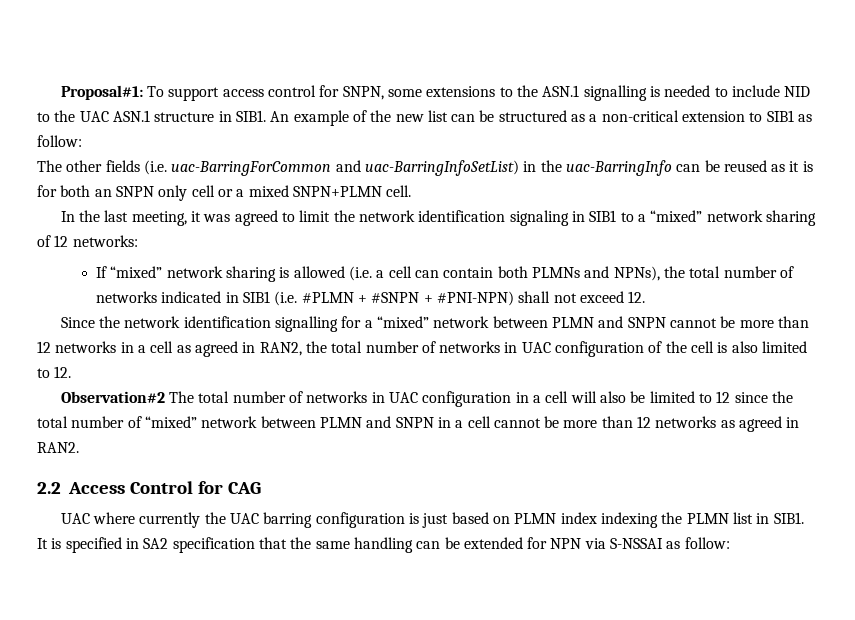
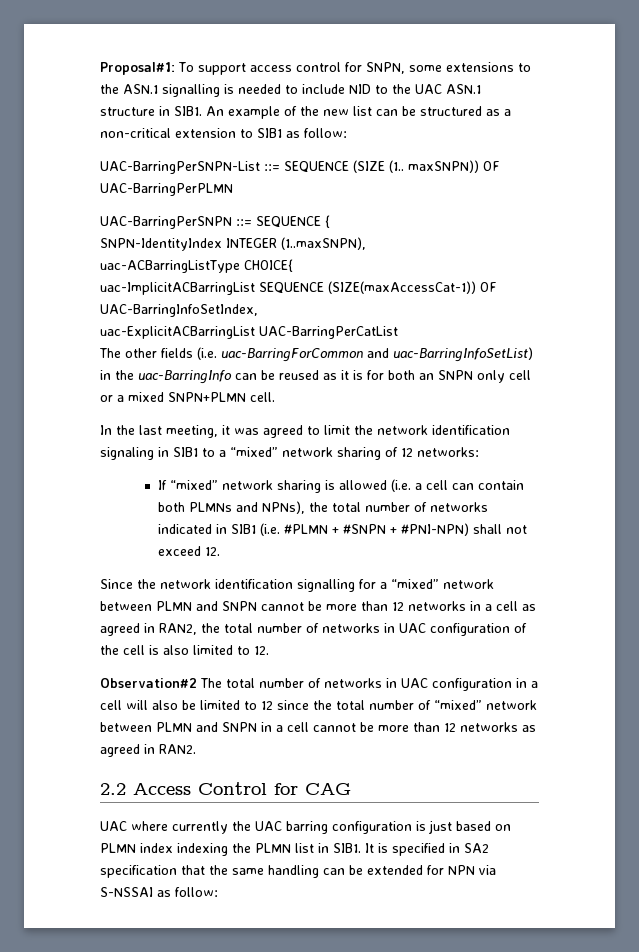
(82, 141) none -> [100,160,500,174] [100,183,233,196] [100,215,330,229] [100,237,366,251] [100,259,293,273] [100,281,497,295] [100,304,258,317] [100,326,398,339] // UAC-BarringPerSNPN-List ::= SEQUENCE (SIZE (1.. maxSNPN)) OF UAC-BarringPerPLMN // UAC-BarringPerSNPN ::= SEQUENCE { // SNPN-IdentityIndex INTEGER (1..maxSNPN), // uac-ACBarringListType CHOICE{ // uac-ImplicitACBarringList SEQUENCE (SIZE(maxAccessCat-1)) OF UAC-BarringInfoSetIndex, // uac-ExplicitACBarringList UAC-BarringPerCatList

